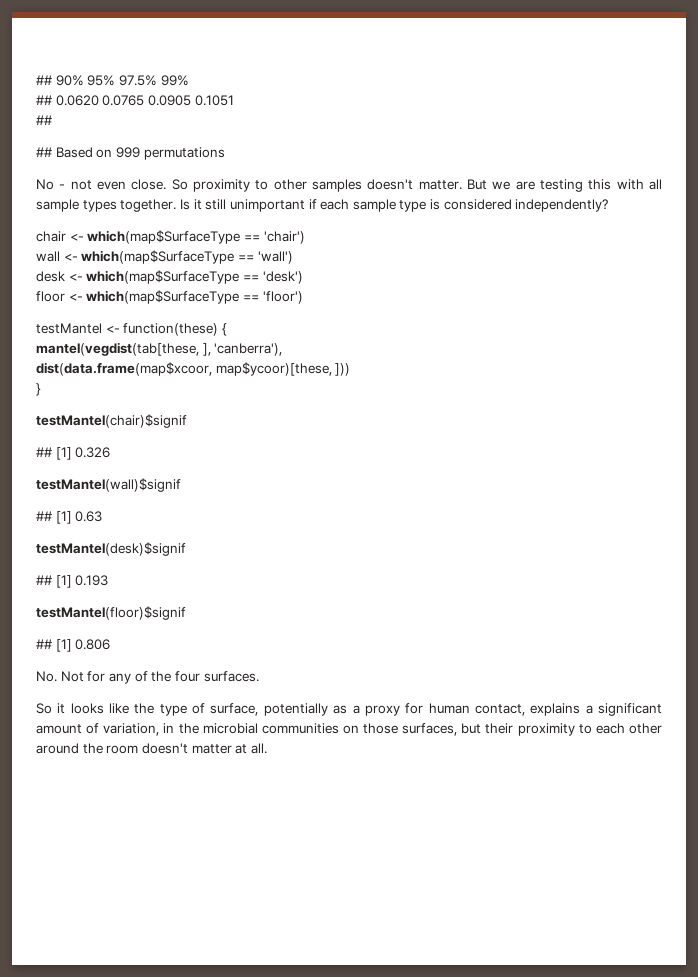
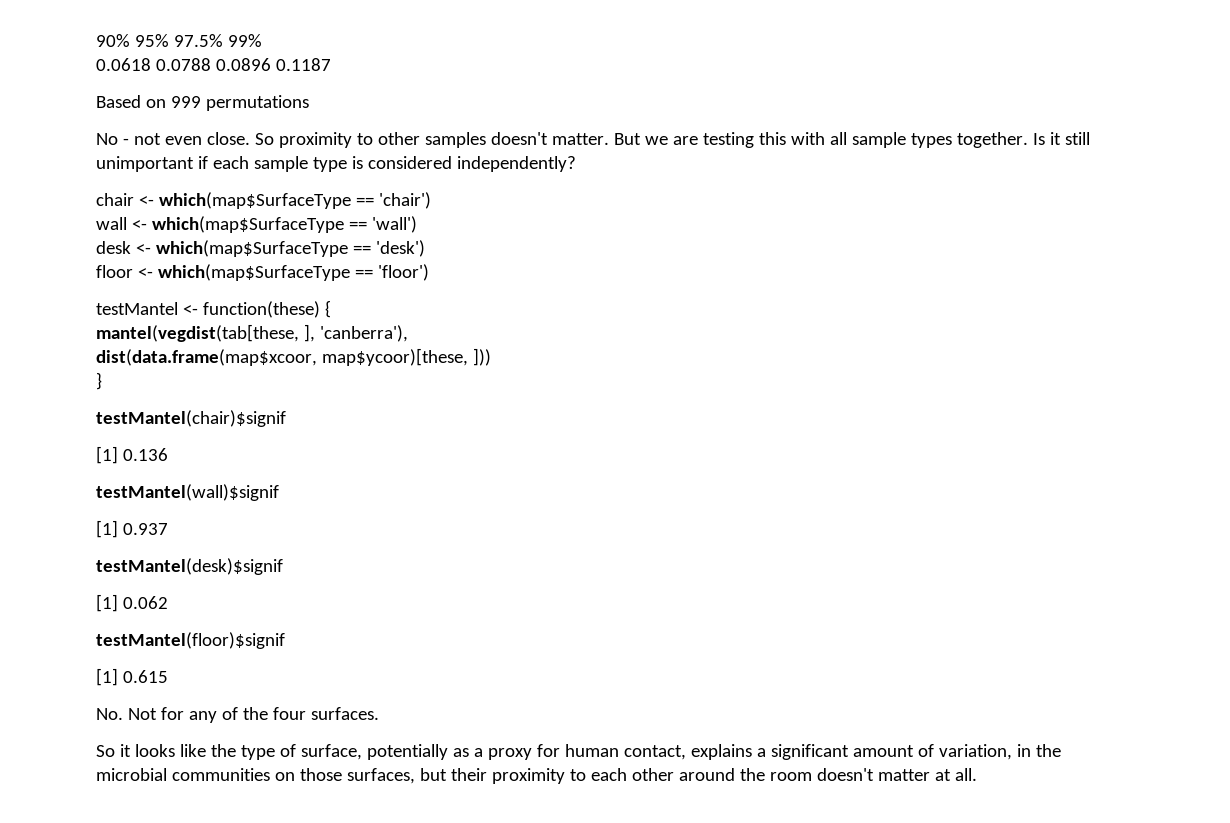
[36,75,52,85] ## -> (96, 40) none
[36,95,234,106] [36,115,52,125] [36,147,52,157] ## 0.0620 0.0765 0.0905 0.1051 // ## // ## -> [96,58,331,71] 0.0618 0.0788 0.0896 0.1187 //
[36,447,111,460] [36,478,181,492] [36,511,103,524] [36,542,186,556] [36,575,109,588] [36,606,186,620] [36,639,111,652] ## [1] 0.326 // testMantel(wall)$signif // ## [1] 0.63 // testMantel(desk)$signif // ## [1] 0.193 // testMantel(floor)$signif // ## [1] 0.806 -> [96,446,168,464] [96,484,279,501] [96,520,168,538] [96,558,283,575] [96,594,168,612] [96,632,285,649] [96,668,168,686] [1] 0.136 // testMantel(wall)$signif // [1] 0.937 // testMantel(desk)$signif // [1] 0.062 // testMantel(floor)$signif // [1] 0.615

